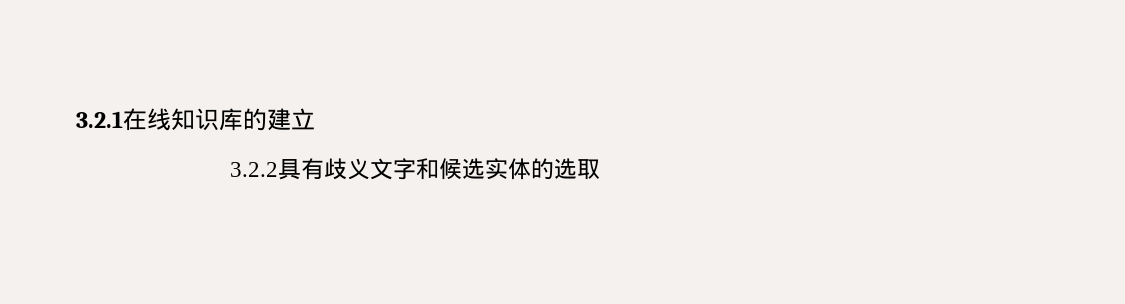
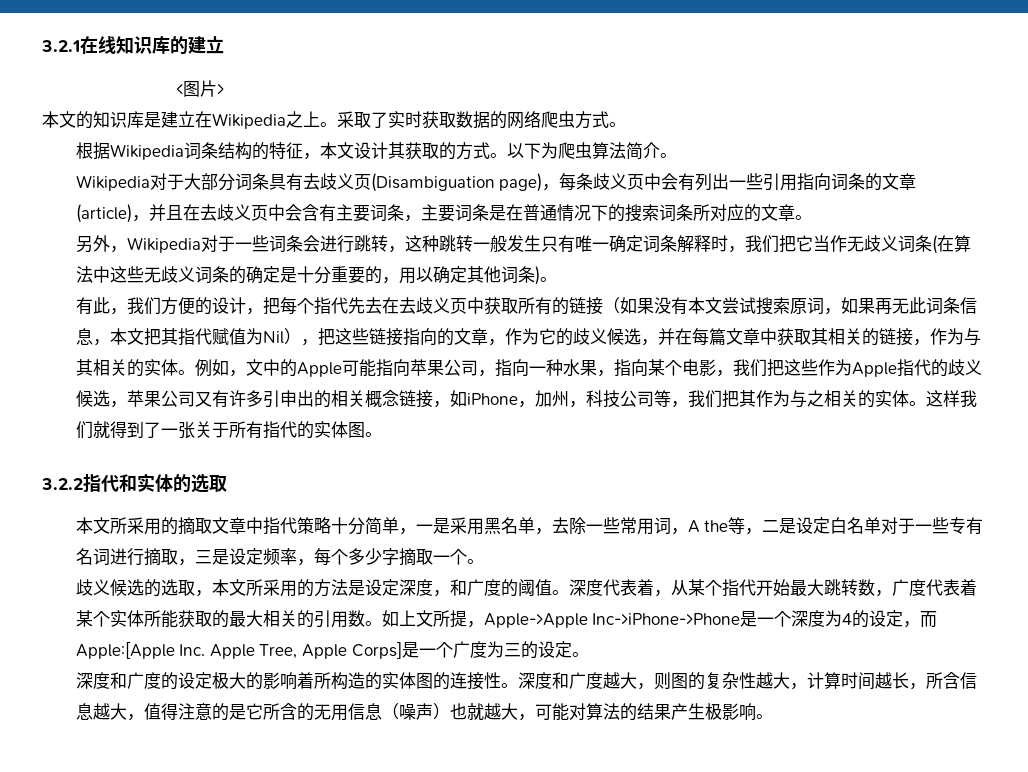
[230,158,601,180] 3.2.2具有歧义文字和候选实体的选取 -> [176,80,225,97] [42,111,626,129] [75,142,677,160] [75,173,917,192] [75,204,812,223] [75,235,971,254] [75,266,557,285] [75,297,977,315] [75,328,981,346] [75,359,982,377] [75,390,977,408] [75,421,382,439] [41,473,227,493] [75,517,984,535] [75,548,484,566] [75,579,977,597] [75,610,938,628] [75,641,589,659] [75,672,977,690] [75,703,773,721] <图片> // 本文的知识库是建立在Wikipedia之上。采取了实时获取数据的网络爬虫方式。 // 根据Wikipedia词条结构的特征，本文设计其获取的方式。以下为爬虫算法简介。 // Wikipedia对于大部分词条具有去歧义页(Disambiguation page)，每条歧义页中会有列出一些引用指向词条的文章(article)，并且在去歧义页中会含有主要词条，主要词条是在普通情况下的搜索词条所对应的文章。 // 另外，Wikipedia对于一些词条会进行跳转，这种跳转一般发生只有唯一确定词条解释时，我们把它当作无歧义词条(在算法中这些无歧义词条的确定是十分重要的，用以确定其他词条)。 // 有此，我们方便的设计，把每个指代先去在去歧义页中获取所有的链接（如果没有本文尝试搜索原词，如果再无此词条信息，本文把其指代赋值为Nil），把这些链接指向的文章，作为它的歧义候选，并在每篇文章中获取其相关的链接，作为与其相关的实体。例如，文中的Apple可能指向苹果公司，指向一种水果，指向某个电影，我们把这些作为Apple指代的歧义候选，苹果公司又有许多引申出的相关概念链接，如iPhone，加州，科技公司等，我们把其作为与之相关的实体。这样我们就得到了一张关于所有指代的实体图。 // 3.2.2指代和实体的选取 // 本文所采用的摘取文章中指代策略十分简单，一是采用黑名单，去除一些常用词，A the等，二是设定白名单对于一些专有名词进行摘取，三是设定频率，每个多少字摘取一个。 // 歧义候选的选取，本文所采用的方法是设定深度，和广度的阈值。深度代表着，从某个指代开始最大跳转数，广度代表着某个实体所能获取的最大相关的引用数。如上文所提，Apple->Apple Inc->iPhone->Phone是一个深度为4的设定，而Apple:[Apple Inc. Apple Tree, Apple Corps]是一个广度为三的设定。 // 深度和广度的设定极大的影响着所构造的实体图的连接性。深度和广度越大，则图的复杂性越大，计算时间越长，所含信息越大，值得注意的是它所含的无用信息（噪声）也就越大，可能对算法的结果产生极影响。

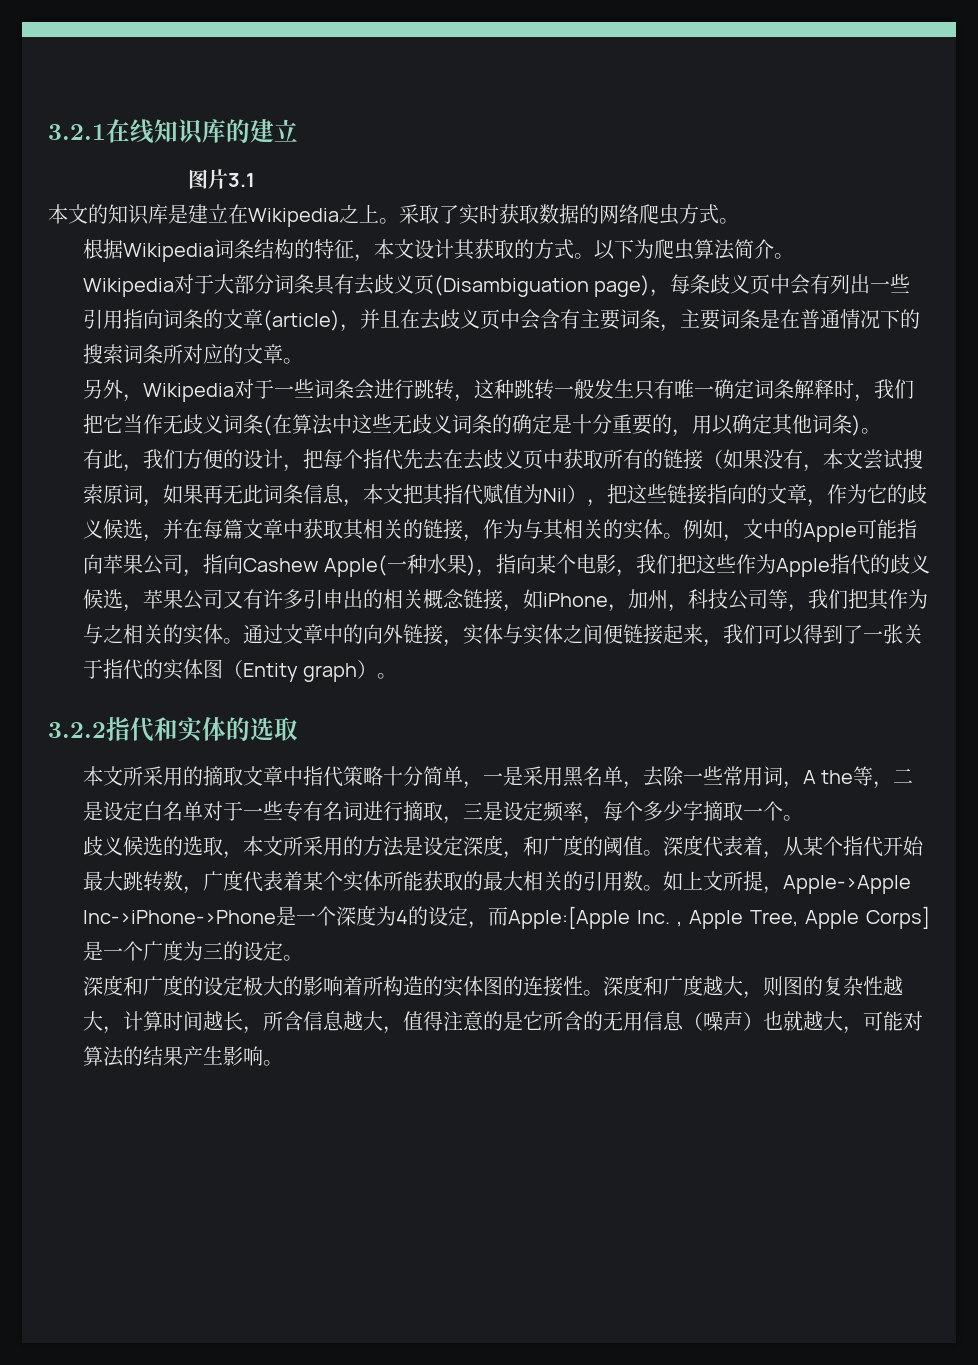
[176,80,225,97] <图片> -> [188,169,256,189] 图片3.1
(688, 306) none -> [803,464,824,472] ，
(529, 367) none -> [243,555,387,577] Cashew Apple(
(597, 368) none -> [467,555,476,576] )
[925,390,977,407] [75,421,110,439] 这样我们就 -> [243,624,805,647] 通过文章中的向外链接，实体与实体之间便链接起来，我们可以
[228,421,263,439] 所有 -> (104, 669) none
(365, 430) none -> [223,660,378,682] （Entity graph）
(206, 650) none -> [677,921,683,927] ,
[704,703,722,720] 极 -> (224, 1055) none

